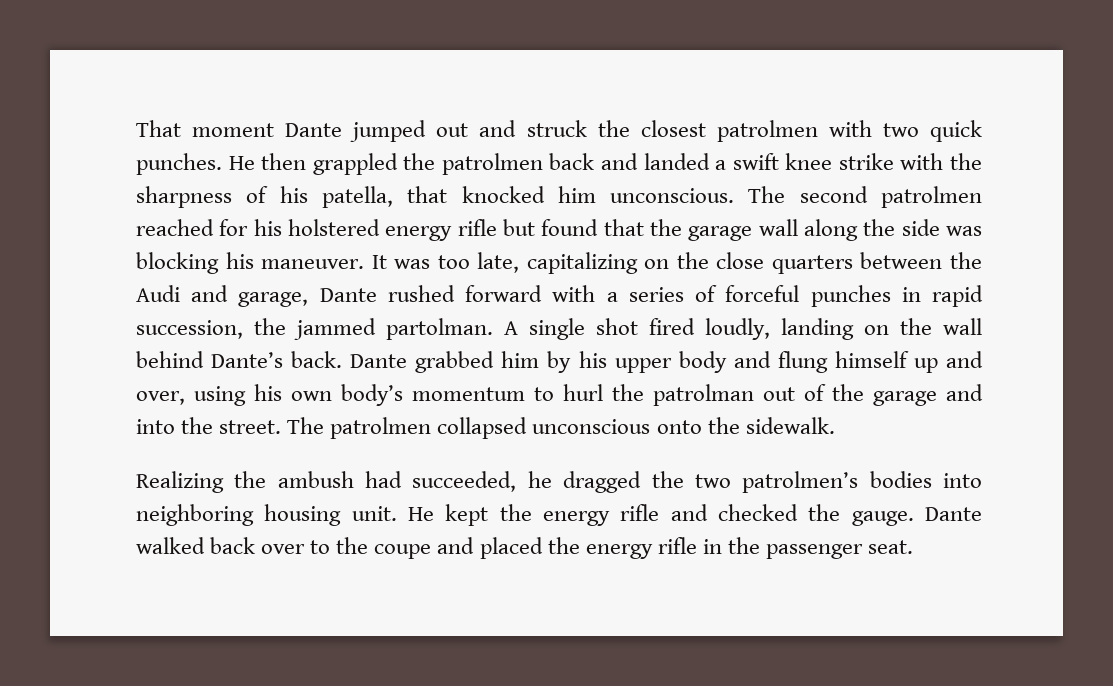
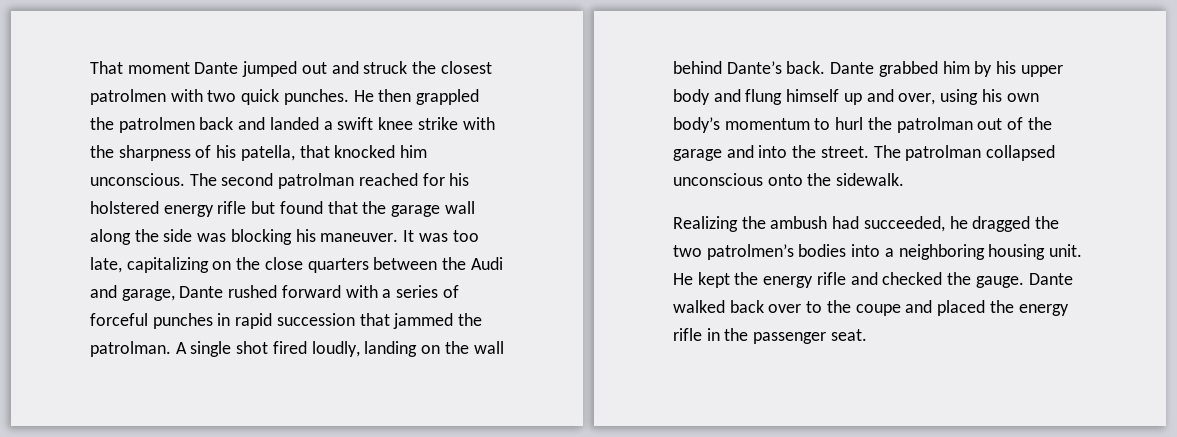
[881,186,982,208] patrolmen -> [278,173,355,189] patrolman
[136,318,493,340] succession, the jammed partolman. -> [276,313,483,329] [90,341,171,357] succession that jammed the patrolman.
[330,417,432,439] patrolmen -> [905,145,982,161] patrolman
(983, 480) none -> [884,248,894,257] a

